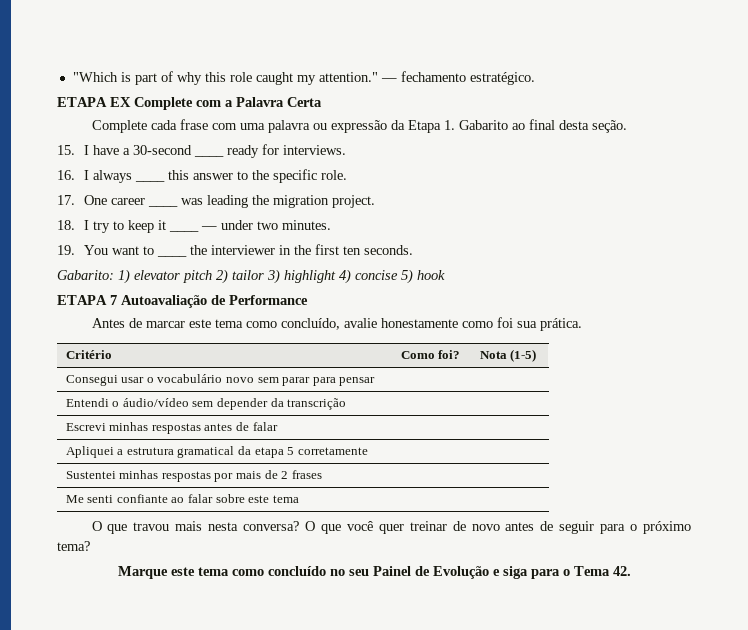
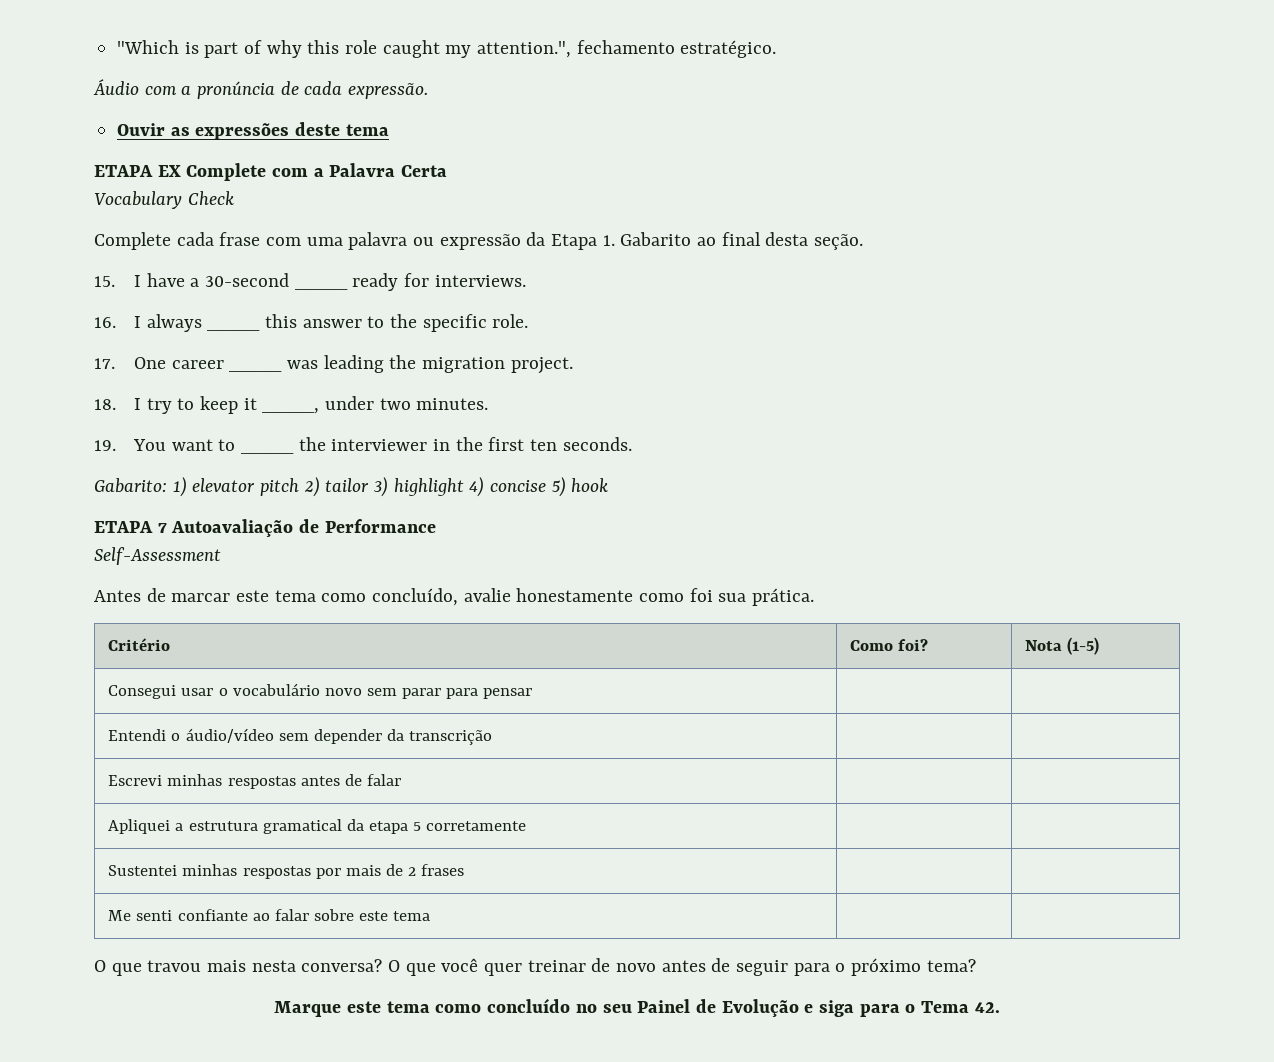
[318,72,397,82] attention." — -> [477,41,572,58] attention.",
(535, 78) none -> [93,79,429,99] [117,122,389,140] // Áudio com a pronúncia de cada expressão. // Ouvir as expressões deste tema
(322, 102) none -> [94,191,234,209] // Vocabulary Check
[168,230,199,232] [200,226,217,230] ____ — -> [262,408,320,414] ____,
(308, 300) none -> [94,547,221,565] // Self-Assessment

